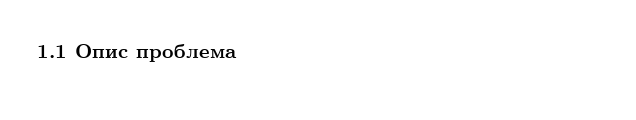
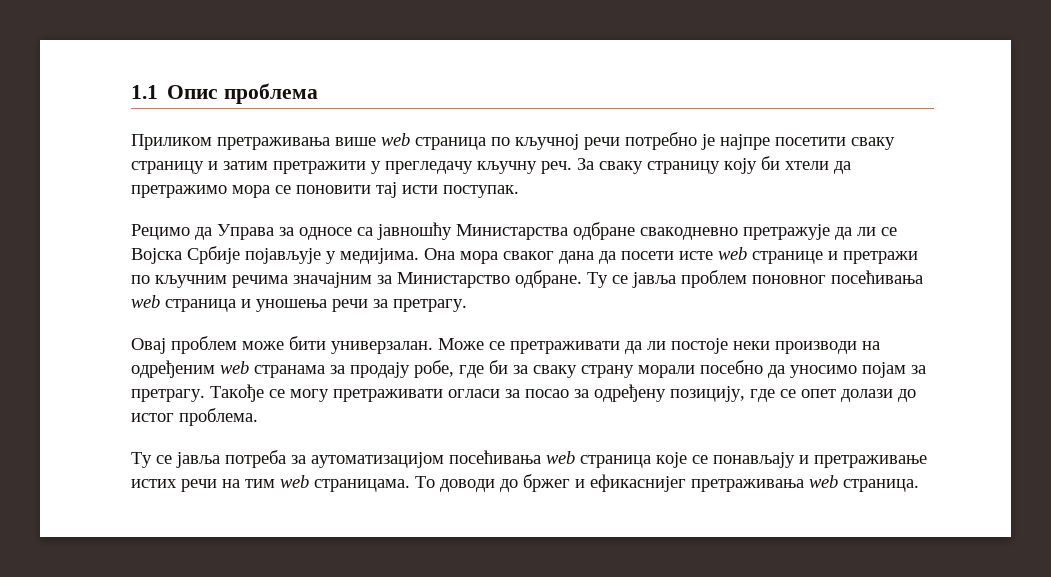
(237, 53) none -> [131,132,895,150] [131,156,851,174] [131,182,519,198] [131,222,897,240] [131,246,918,264] [131,270,923,288] [131,295,467,312] [131,336,880,354] [131,360,926,378] [131,384,916,402] [131,408,258,426] [131,450,927,468] [131,474,919,492] // Приликом претраживања више web страница по кључној речи потребно је најпре посетити сваку страницу и затим претражити у прегледачу кључну реч. За сваку страницу коју би хтели да претражимо мора се поновити тај исти поступак. // Рецимо да Управа за односе са јавношћу Министарства одбране свакодневно претражује да ли се Војска Србије појављује у медијима. Она мора сваког дана да посети исте web странице и претражи по кључним речима значајним за Министарство одбране. Ту се јавља проблем поновног посећивања web страница и уношења речи за претрагу. // Овај проблем може бити универзалан. Може се претраживати да ли постоје неки производи на одређеним web странама за продају робе, где би за сваку страну морали посебно да уносимо појам за претрагу. Такође се могу претраживати огласи за посао за одређену позицију, где се опет долази до истог проблема. // Ту се јавља потреба за аутоматизацијом посећивања web страница које се понављају и претраживање истих речи на тим web страницама. То доводи до бржег и ефикаснијег претраживања web страница.

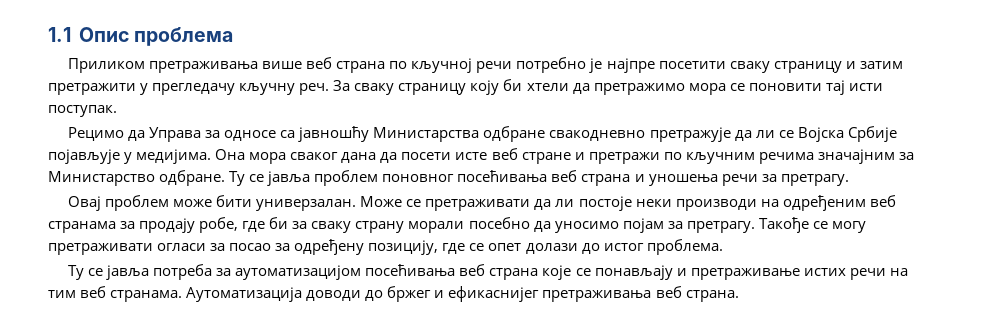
[381,133,486,150] web страница -> [306,57,386,73] веб страна
[718,247,823,264] web странице -> [491,148,571,164] веб стране
[131,295,236,312] web страница -> [551,170,631,186] веб страна
[220,361,249,374] web -> [869,195,896,207] веб
[546,451,651,468] web страница -> [459,264,539,280] веб страна
[280,475,435,492] web страницама. То -> [80,286,303,302] веб странама. Аутоматизација
[809,475,919,492] web страница. -> [655,286,739,302] веб страна.

